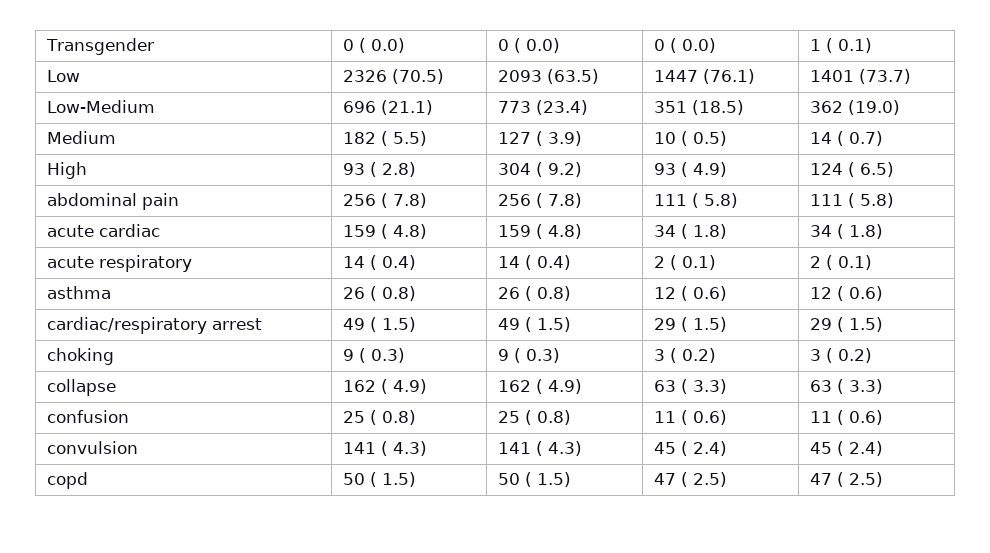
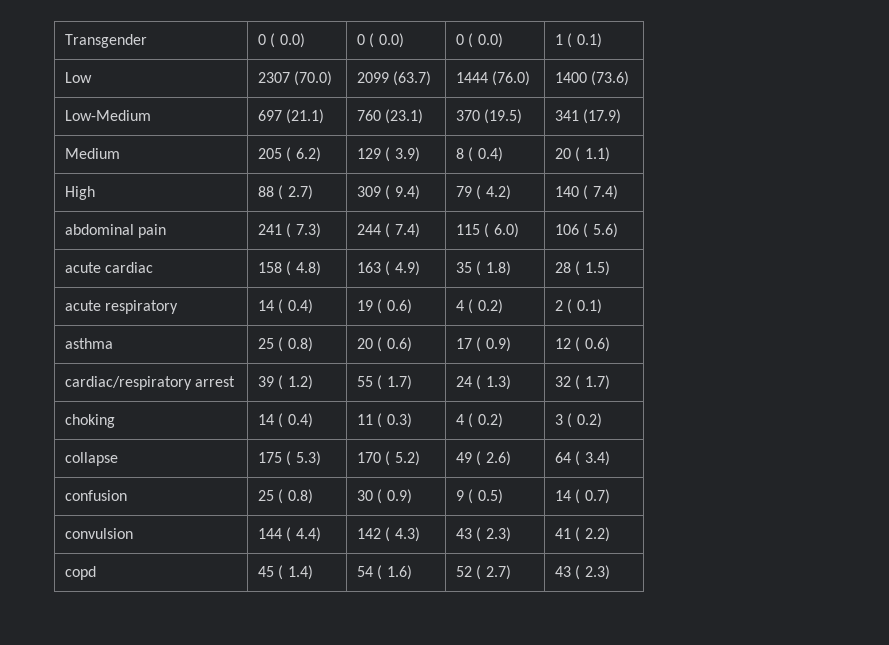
[342,69,444,84] [497,69,599,84] [653,69,755,84] [809,69,911,84] 2326 (70.5) | 2093 (63.5) | 1447 (76.1) | 1401 (73.7) -> [258,71,333,86] [357,71,432,86] [456,71,531,86] [555,71,630,86] 2307 (70.0) | 2099 (63.7) | 1444 (76.0) | 1400 (73.6)
[342,101,376,113] 696 -> [258,110,283,121] 697
[497,100,588,115] [653,100,744,115] [809,100,900,115] [46,131,116,144] [342,131,427,146] [497,131,582,146] [653,131,727,146] [809,131,883,146] [46,162,87,179] [342,162,416,177] [497,162,582,177] [653,162,727,177] [809,162,894,177] [46,193,179,210] [342,193,427,208] [497,193,582,208] [653,193,738,208] [809,193,894,208] 773 (23.4) | 351 (18.5) | 362 (19.0) // Medium | 182 ( 5.5) | 127 ( 3.9) | 10 ( 0.5) | 14 ( 0.7) // High | 93 ( 2.8) | 304 ( 9.2) | 93 ( 4.9) | 124 ( 6.5) // abdominal pain | 256 ( 7.8) | 256 ( 7.8) | 111 ( 5.8) | 111 ( 5.8) -> [357,109,424,124] [456,109,523,124] [555,109,622,124] [65,148,121,159] [258,147,321,162] [357,147,420,162] [456,147,503,162] [555,147,610,162] [65,186,96,200] [258,185,313,200] [357,185,420,200] [456,185,511,200] [555,185,618,200] [65,224,167,238] [258,223,321,238] [357,223,420,238] [456,223,519,238] [555,223,618,238] 760 (23.1) | 370 (19.5) | 341 (17.9) // Medium | 205 ( 6.2) | 129 ( 3.9) | 8 ( 0.4) | 20 ( 1.1) // High | 88 ( 2.7) | 309 ( 9.4) | 79 ( 4.2) | 140 ( 7.4) // abdominal pain | 241 ( 7.3) | 244 ( 7.4) | 115 ( 6.0) | 106 ( 5.6)
[342,224,427,239] [497,224,582,239] [653,225,676,237] 159 ( 4.8) | 159 ( 4.8) | 34 -> [258,261,321,276] [357,261,420,276] [456,262,473,273] 158 ( 4.8) | 163 ( 4.9) | 35
[809,224,883,239] 34 ( 1.8) -> [555,261,610,276] 28 ( 1.5)
[497,255,571,270] [653,255,716,270] 14 ( 0.4) | 2 ( 0.1) -> [357,299,412,314] [456,299,503,314] 19 ( 0.6) | 4 ( 0.2)
[342,286,416,301] [497,286,571,301] [653,286,727,301] 26 ( 0.8) | 26 ( 0.8) | 12 ( 0.6) -> [258,337,313,352] [357,337,412,352] [456,337,511,352] 25 ( 0.8) | 20 ( 0.6) | 17 ( 0.9)
[342,317,416,332] [497,317,571,332] [653,317,727,332] [809,317,883,332] [46,348,114,365] [342,348,405,363] [497,348,560,363] [653,349,665,361] 49 ( 1.5) | 49 ( 1.5) | 29 ( 1.5) | 29 ( 1.5) // choking | 9 ( 0.3) | 9 ( 0.3) | 3 -> [258,375,313,390] [357,375,412,390] [456,375,511,390] [555,375,610,390] [65,414,116,428] [258,413,313,428] [357,413,412,428] [456,414,465,425] 39 ( 1.2) | 55 ( 1.7) | 24 ( 1.3) | 32 ( 1.7) // choking | 14 ( 0.4) | 11 ( 0.3) | 4
[342,379,427,394] [497,379,582,394] [653,379,727,394] [809,379,883,394] [46,410,129,423] [342,410,416,425] [497,410,571,425] [653,410,727,425] [809,410,883,425] [46,441,138,454] [342,441,427,456] [497,441,582,456] [653,441,727,456] [809,441,883,456] [46,472,88,489] [342,472,416,487] [497,472,571,487] [653,472,727,487] [809,472,883,487] 162 ( 4.9) | 162 ( 4.9) | 63 ( 3.3) | 63 ( 3.3) // confusion | 25 ( 0.8) | 25 ( 0.8) | 11 ( 0.6) | 11 ( 0.6) // convulsion | 141 ( 4.3) | 141 ( 4.3) | 45 ( 2.4) | 45 ( 2.4) // copd | 50 ( 1.5) | 50 ( 1.5) | 47 ( 2.5) | 47 ( 2.5) -> [258,451,321,466] [357,451,420,466] [456,451,511,466] [555,451,610,466] [65,490,128,501] [258,489,313,504] [357,489,412,504] [456,489,503,504] [555,489,610,504] [65,528,134,539] [258,527,321,542] [357,527,420,542] [456,527,511,542] [555,527,610,542] [65,566,97,580] [258,565,313,580] [357,565,412,580] [456,565,511,580] [555,565,610,580] 175 ( 5.3) | 170 ( 5.2) | 49 ( 2.6) | 64 ( 3.4) // confusion | 25 ( 0.8) | 30 ( 0.9) | 9 ( 0.5) | 14 ( 0.7) // convulsion | 144 ( 4.4) | 142 ( 4.3) | 43 ( 2.3) | 41 ( 2.2) // copd | 45 ( 1.4) | 54 ( 1.6) | 52 ( 2.7) | 43 ( 2.3)

